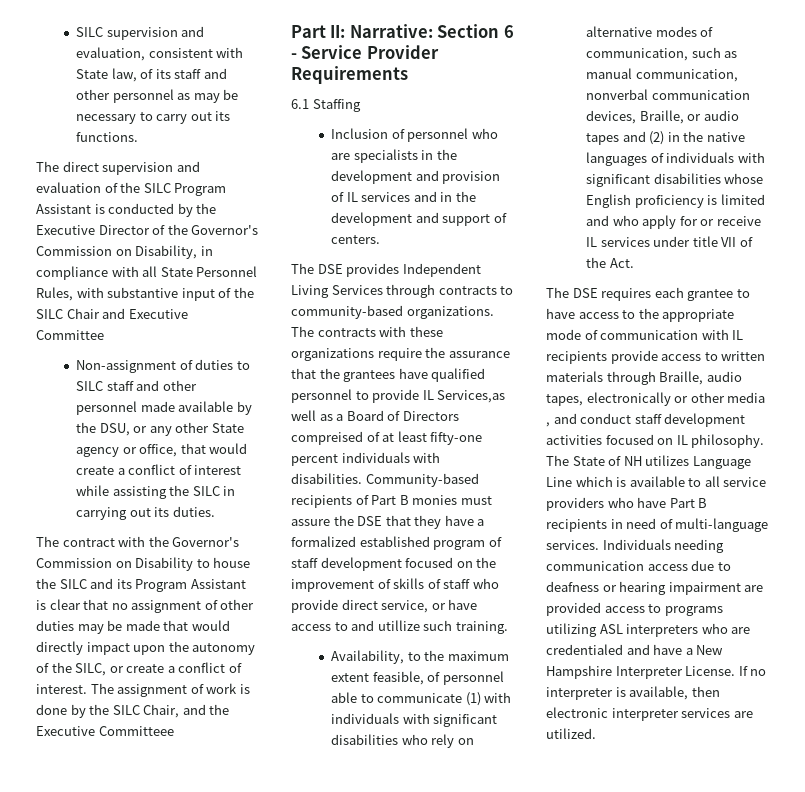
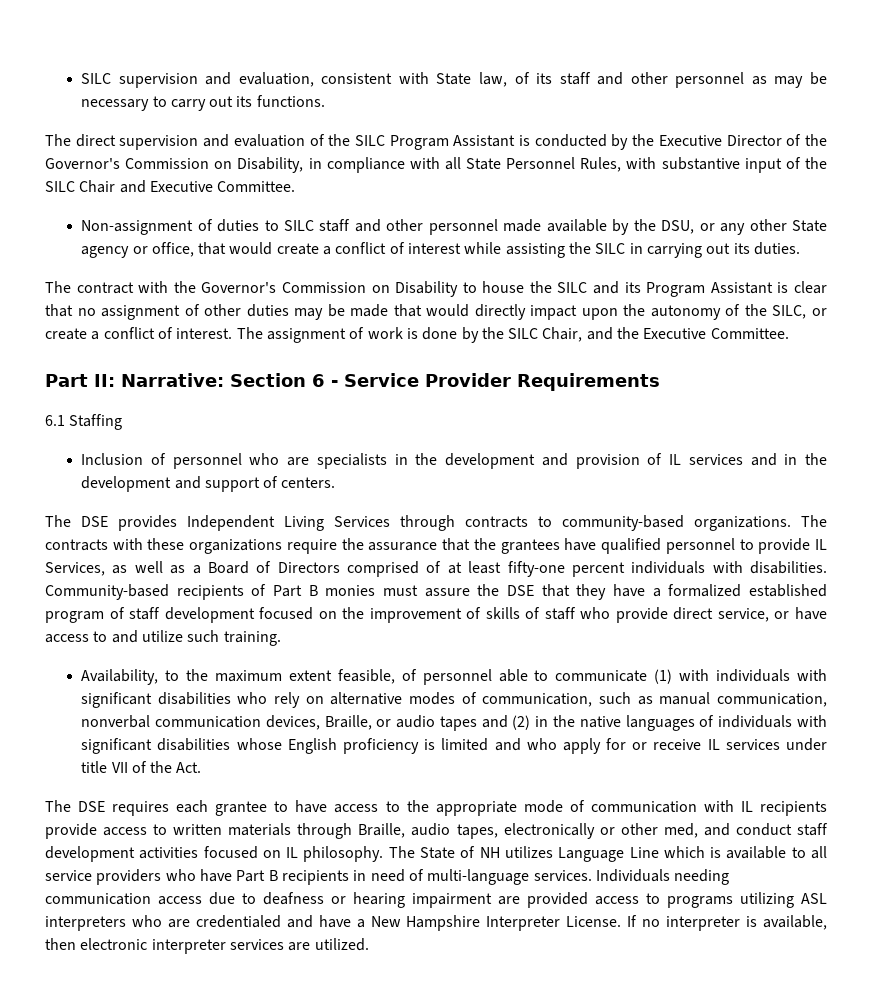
[36,330,104,340] Committee -> [217,181,296,192] Committee.
[98,726,174,736] Committeee -> [710,328,789,339] Committee.
[437,390,506,403] Services,as -> [45,562,128,576] Services, as
[291,431,363,445] compreised -> [347,561,419,577] comprised
[377,620,420,631] utillize -> [141,630,183,642] utilize
[727,392,766,403] [546,422,550,427] media , -> [663,823,698,838] med,

